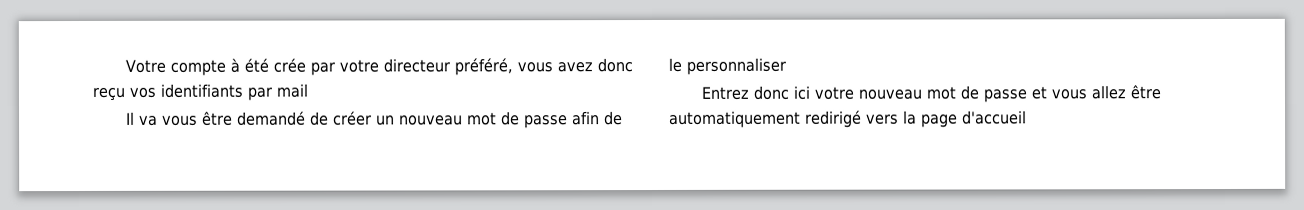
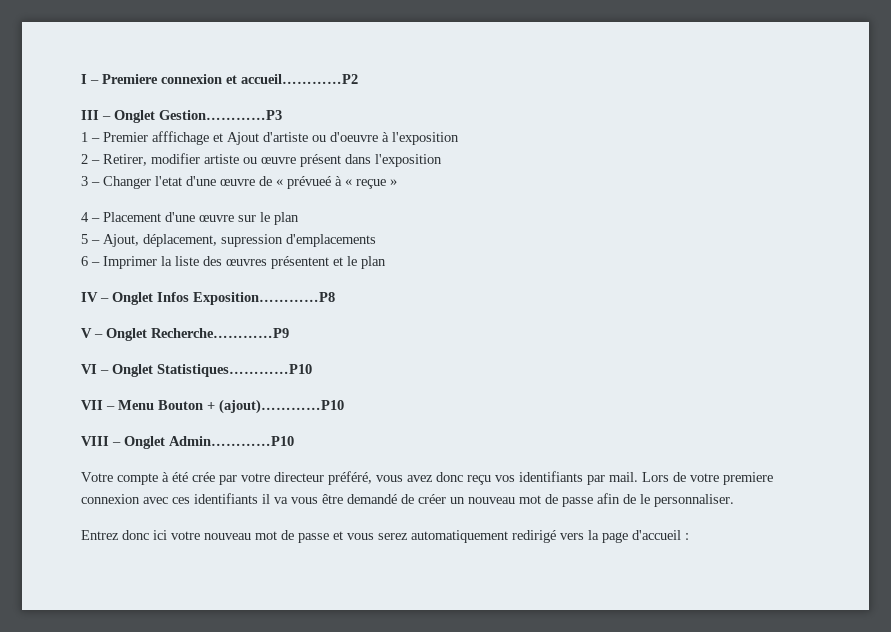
(124, 66) none -> [81,74,358,84] [81,110,282,123] [81,131,459,145] [81,153,442,167] [81,176,397,189] [81,212,299,225] [81,234,376,247] [81,256,386,269] [81,292,335,305] [81,328,289,341] [81,364,312,377] [81,399,344,414] [81,436,294,449] I – Premiere connexion et accueil…………P2 // III – Onglet Gestion…………P3 // 1 – Premier afffichage et Ajout d'artiste ou d'oeuvre à l'exposition // 2 – Retirer, modifier artiste ou œuvre présent dans l'exposition // 3 – Changer l'etat d'une œuvre de « prévueé à « reçue » // 4 – Placement d'une œuvre sur le plan // 5 – Ajout, déplacement, supression d'emplacements // 6 – Imprimer la liste des œuvres présentent et le plan // IV – Onglet Infos Exposition…………P8 // V – Onglet Recherche…………P9 // VI – Onglet Statistiques…………P10 // VII – Menu Bouton + (ajout)…………P10 // VIII – Onglet Admin…………P10 //
[276,83,308,98] [125,111,135,125] mail // Il -> [609,472,773,485] [81,493,270,504] mail. Lors de votre premiere connexion avec ces identifiants il
[686,57,786,75] personnaliser -> [654,494,734,507] personnaliser.
[1090,85,1161,100] allez être -> [378,533,408,540] serez
(1027, 117) none -> [685,533,689,540] :

